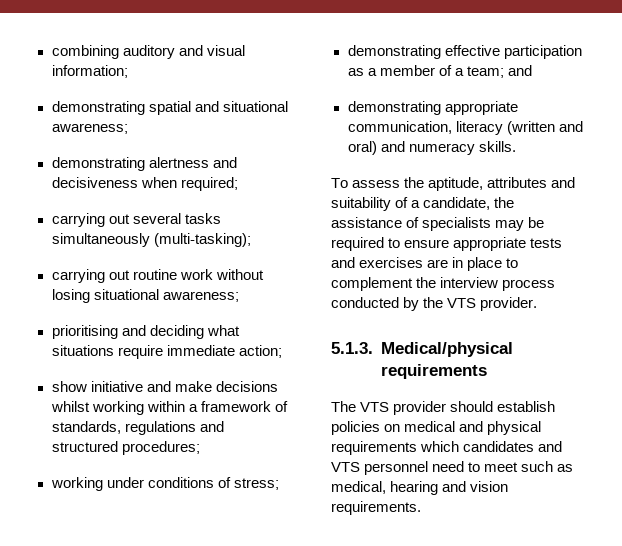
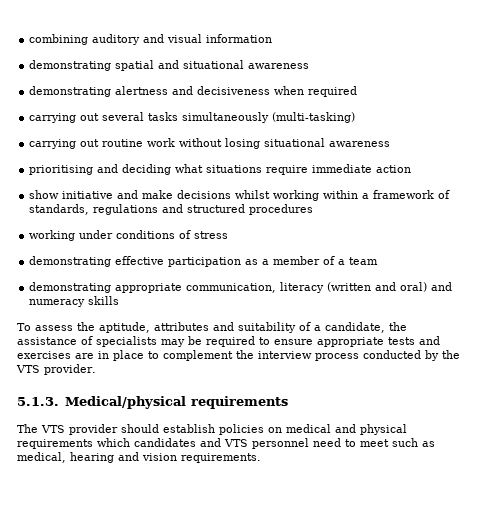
[51,65,128,78] information; -> [206,34,273,43] information
[51,123,128,134] awareness; -> [248,63,310,69] awareness
[180,177,238,191] required; -> [308,86,358,97] required
[153,233,251,247] (multi-tasking); -> [272,112,356,123] (multi-tasking)
[162,291,239,302] awareness; -> [329,141,391,147] awareness
[238,345,282,358] action; -> [376,165,412,173] action
[121,441,200,455] procedures; -> [249,204,314,215] procedures
[233,478,279,490] stress; -> [194,231,229,239] stress
[466,65,532,78] team; and -> [349,257,379,265] team
[478,141,516,152] skills. -> [88,296,120,305] skills

